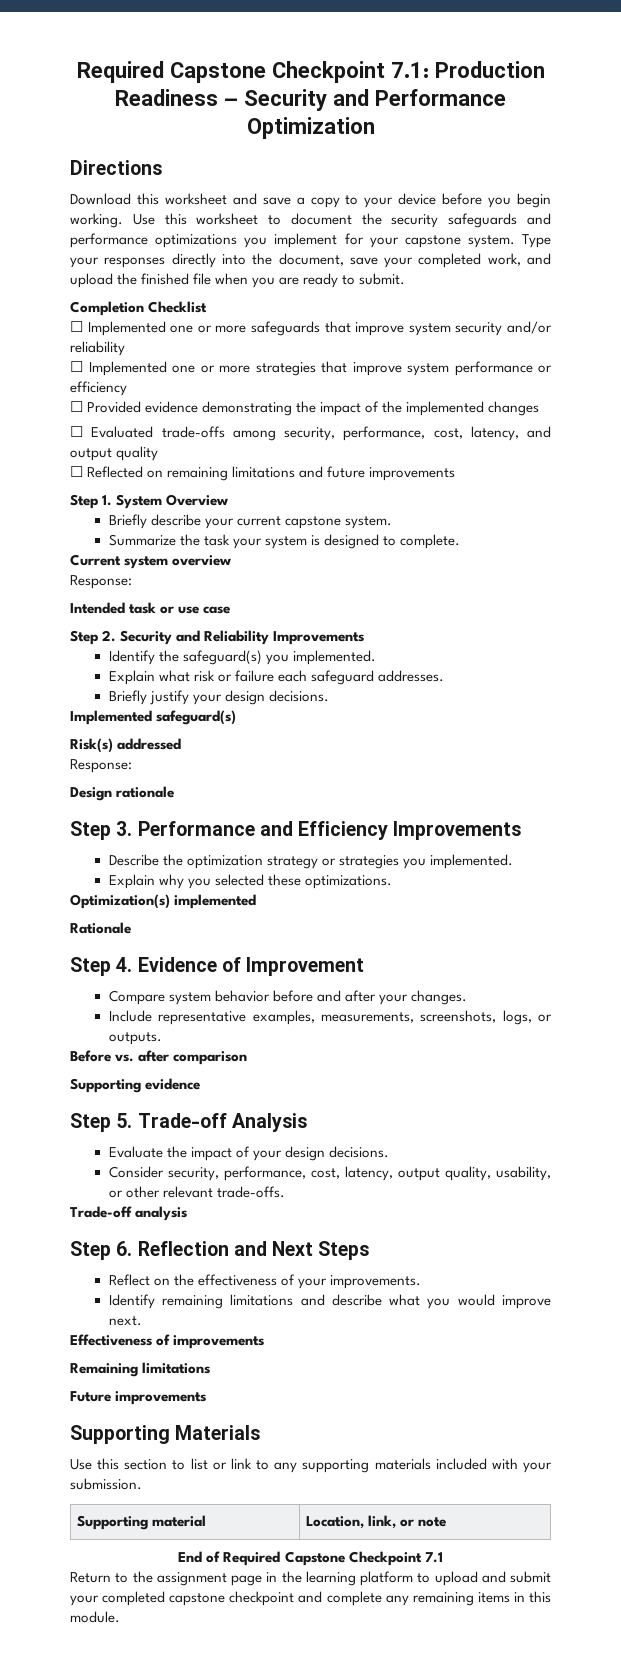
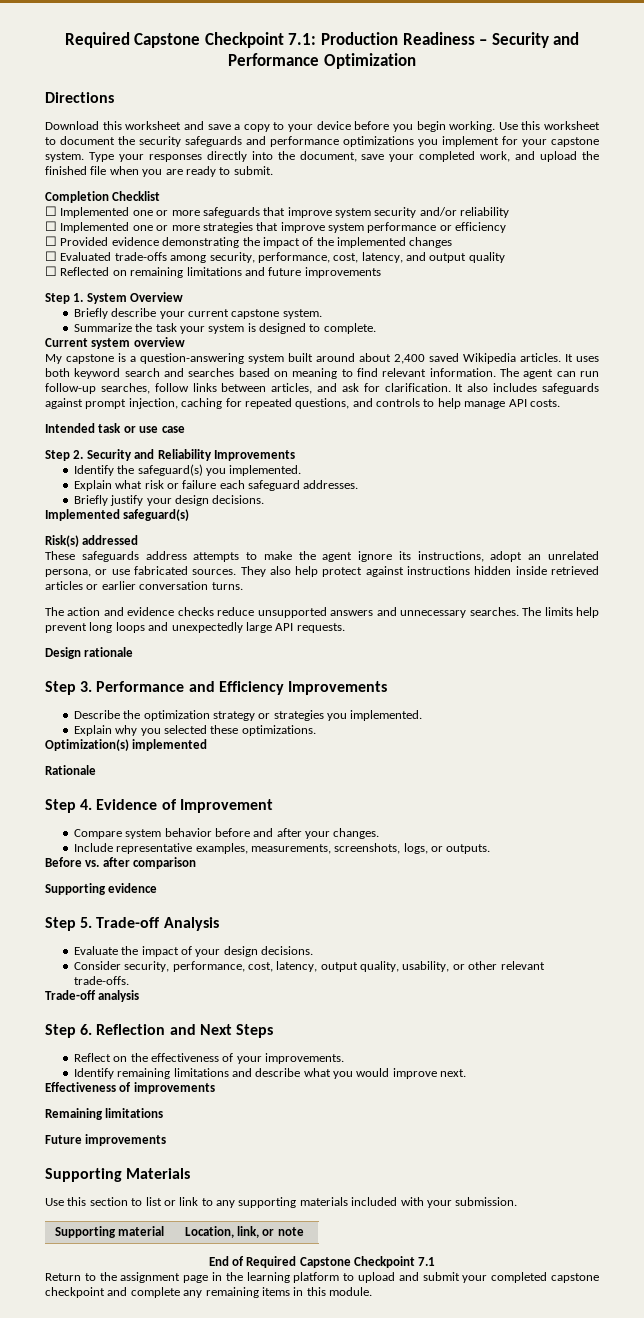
[70,575,132,589] Response: -> [45,353,599,364] [45,368,599,379] [45,383,600,394] [45,398,560,409] My capstone is a question-answering system built around about 2,400 saved Wikipedia articles. It uses both keyword search and searches based on meaning to find relevant information. The agent can run follow-up searches, follow links between articles, and ask for clarification. It also includes safeguards against prompt injection, caching for repeated questions, and controls to help manage API costs.
[70,759,132,773] Response: -> [45,551,599,562] [45,566,600,577] [45,581,243,590] [45,607,599,618] [45,622,345,633] These safeguards address attempts to make the agent ignore its instructions, adopt an unrelated persona, or use fabricated sources. They also help protect against instructions hidden inside retrieved articles or earlier conversation turns. // The action and evidence checks reduce unsupported answers and unnecessary searches. The limits help prevent long loops and unexpectedly large API requests.

